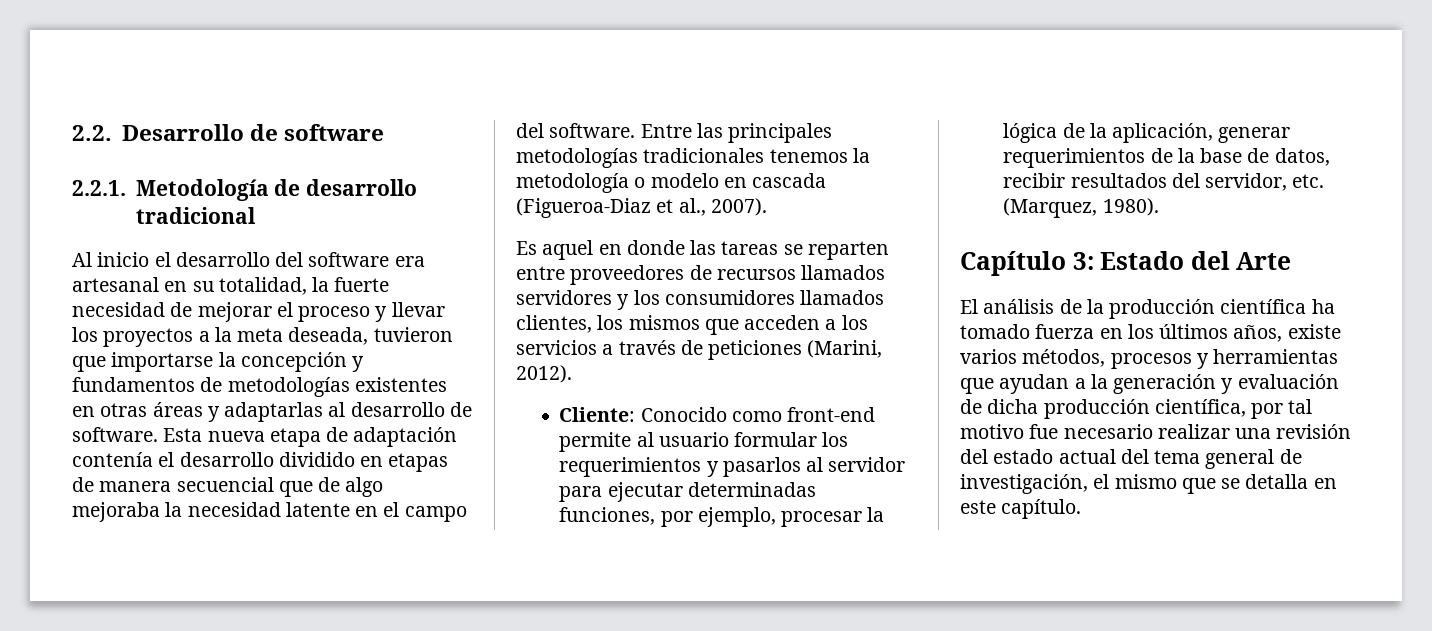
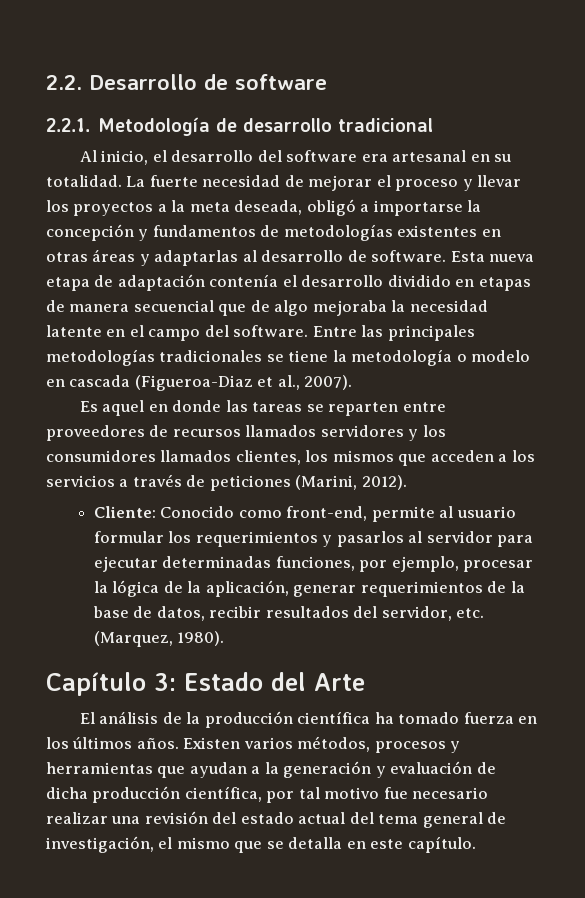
[97,252,150,267] inicio -> [101,150,149,165] inicio,
[218,277,330,295] totalidad, la -> [46,175,146,187] totalidad. La
[373,327,453,342] [72,356,106,372] tuvieron que -> [306,199,370,216] obligó a
[769,149,848,163] tenemos -> [266,350,329,362] se tiene
[787,407,876,422] front-end -> [286,506,368,521] front-end,
[1233,324,1341,342] años, existe -> [136,737,241,749] años. Existen

